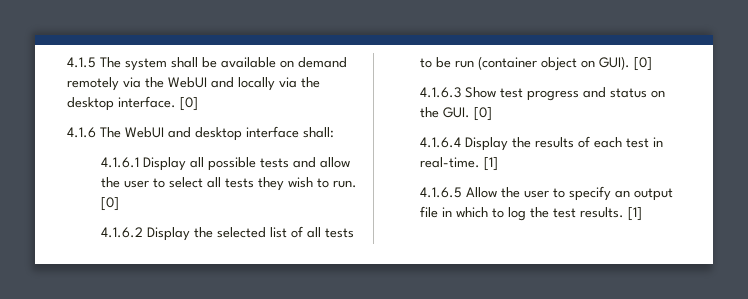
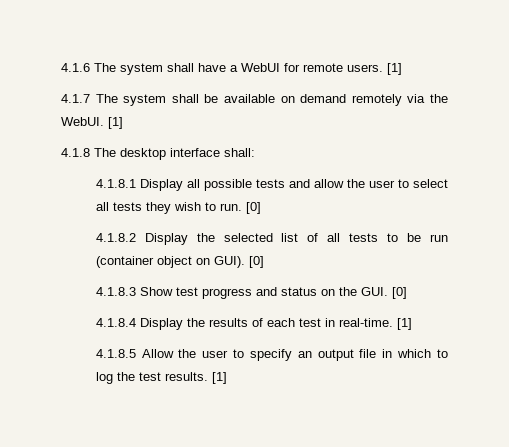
[67,57,96,68] 4.1.5 -> [61,63,402,75] [61,94,90,103] 4.1.6 The system shall have a WebUI for remote users. [1] // 4.1.7
[168,77,320,91] [67,96,198,111] [67,127,191,138] WebUI and locally via the desktop interface. [0] // 4.1.6 The WebUI and -> [61,117,123,129] [61,148,116,157] WebUI. [1] // 4.1.8 The
[101,157,140,168] 4.1.6.1 -> [95,179,136,188] 4.1.8.1
[101,227,144,238] 4.1.6.2 -> [95,233,136,242] 4.1.8.2
[420,87,462,98] 4.1.6.3 -> [95,287,136,296] 4.1.8.3
[420,137,462,148] 4.1.6.4 -> [95,318,136,327] 4.1.8.4
[420,187,463,198] 4.1.6.5 -> [95,349,136,358] 4.1.8.5

